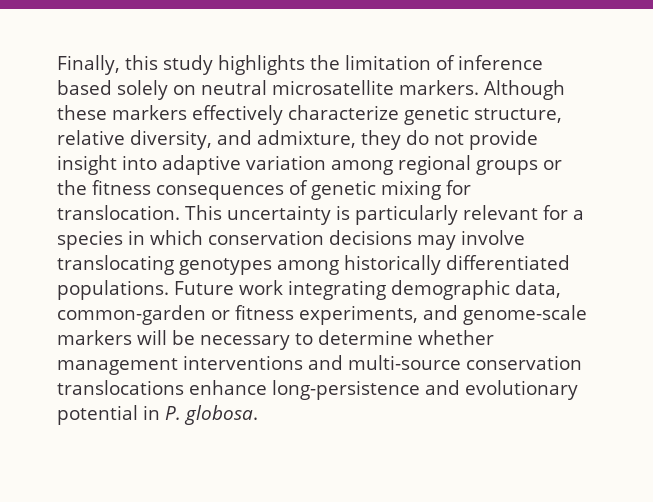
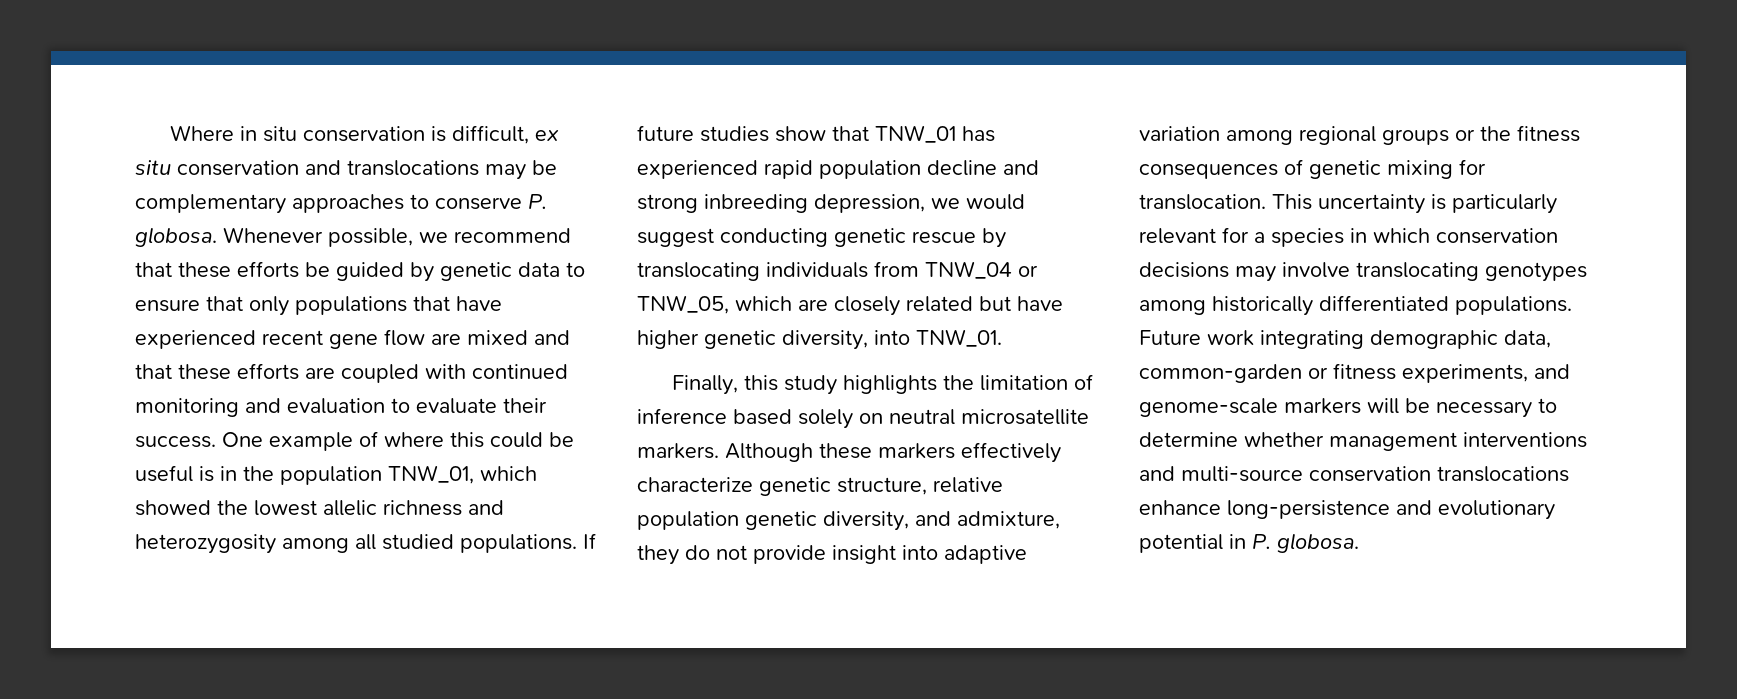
(57, 65) none -> [170,125,560,144] [135,160,557,180] [135,194,547,214] [135,227,571,247] [135,261,585,282] [135,296,502,316] [135,329,570,349] [135,363,568,383] [135,398,547,417] [135,431,574,451] [135,465,537,485] [135,500,504,516] [135,533,596,554] [637,125,995,143] [637,160,1039,179] [637,194,1025,213] [637,228,1006,248] [637,261,1038,281] [637,295,1063,316] [637,329,1002,350] Where in situ conservation is difficult, ex situ conservation and translocations may be complementary approaches to conserve P. globosa. Whenever possible, we recommend that these efforts be guided by genetic data to ensure that only populations that have experienced recent gene flow are mixed and that these efforts are coupled with continued monitoring and evaluation to evaluate their success. One example of where this could be useful is in the population TNW_01, which showed the lowest allelic richness and heterozygosity among all studied populations. If future studies show that TNW_01 has experienced rapid population decline and strong inbreeding depression, we would suggest conducting genetic rescue by translocating individuals from TNW_04 or TNW_05, which are closely related but have higher genetic diversity, into TNW_01. //
(125, 137) none -> [637,511,817,530] population genetic

